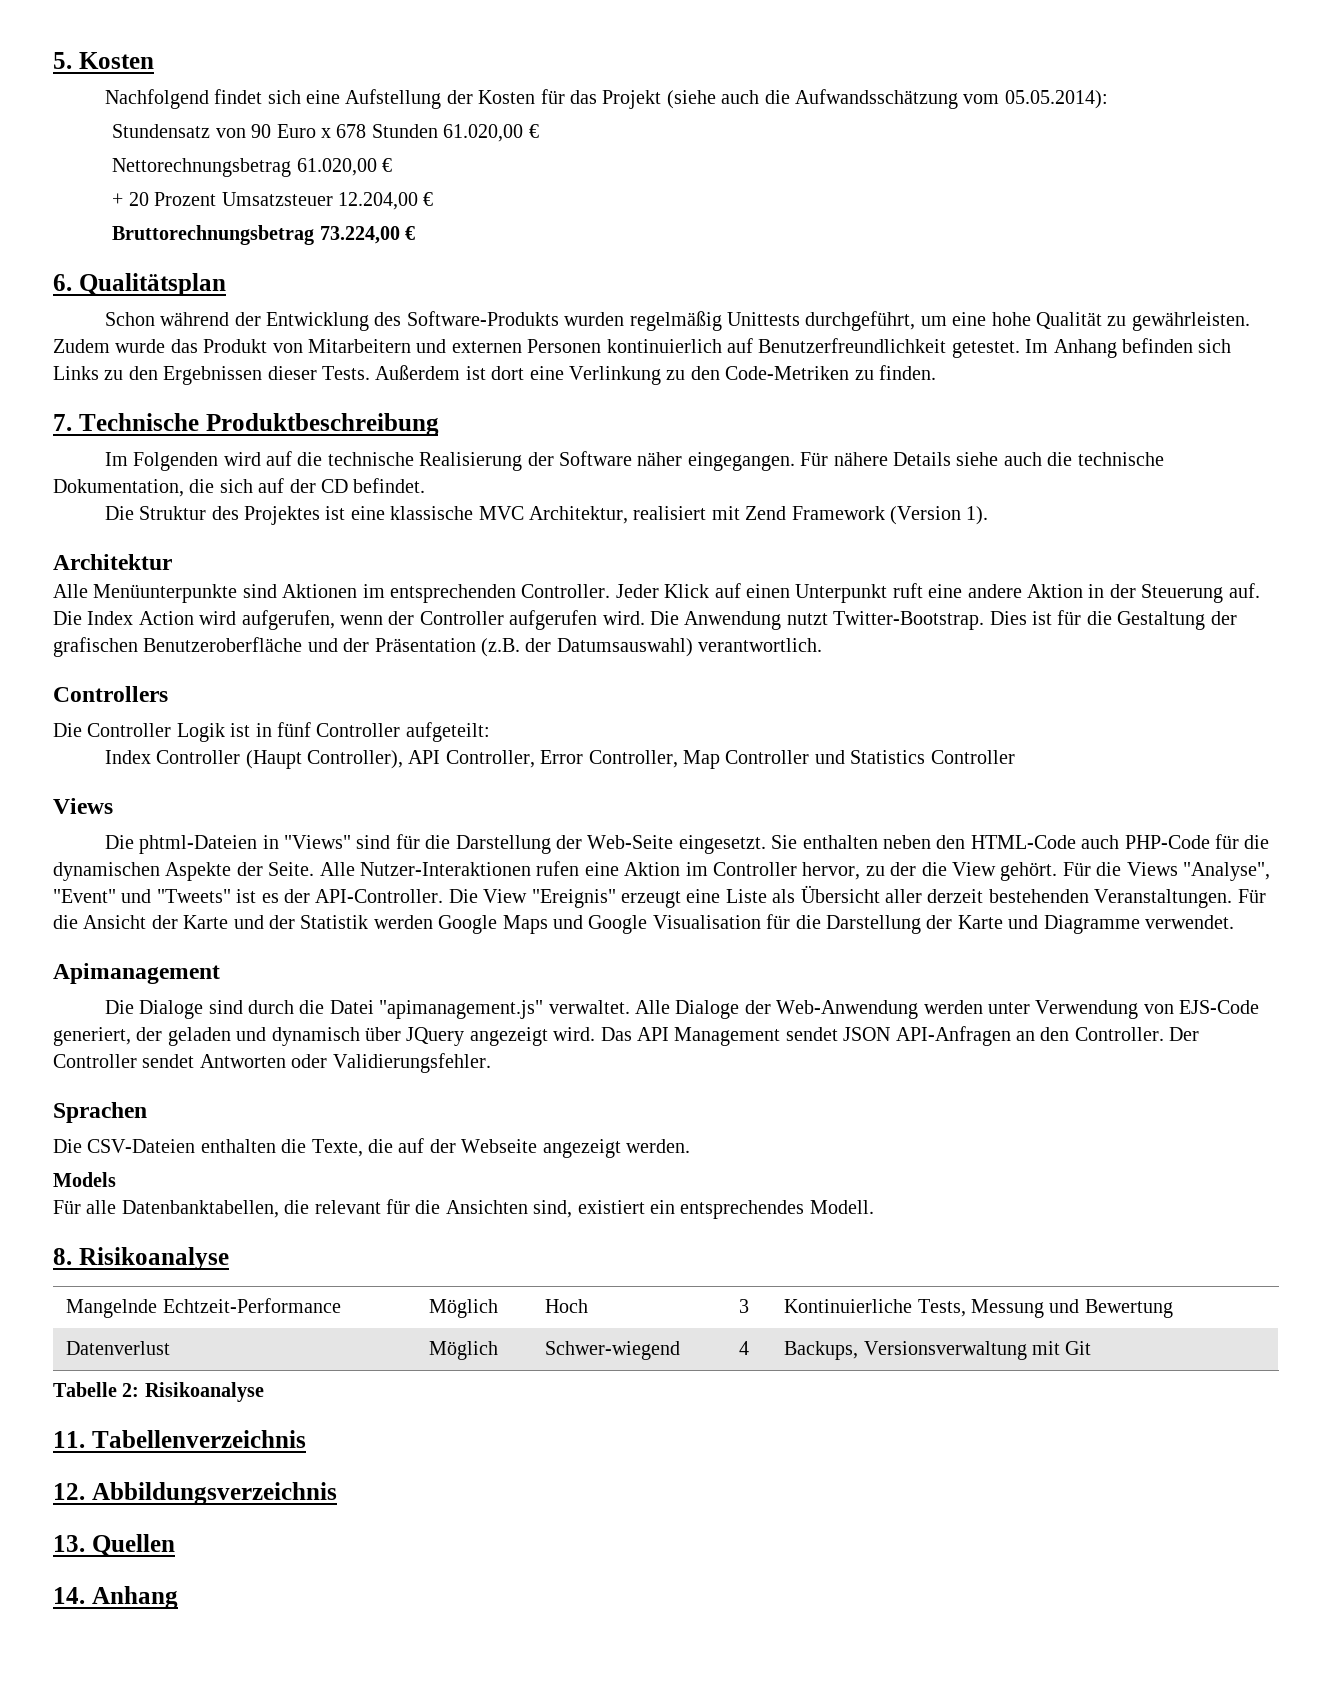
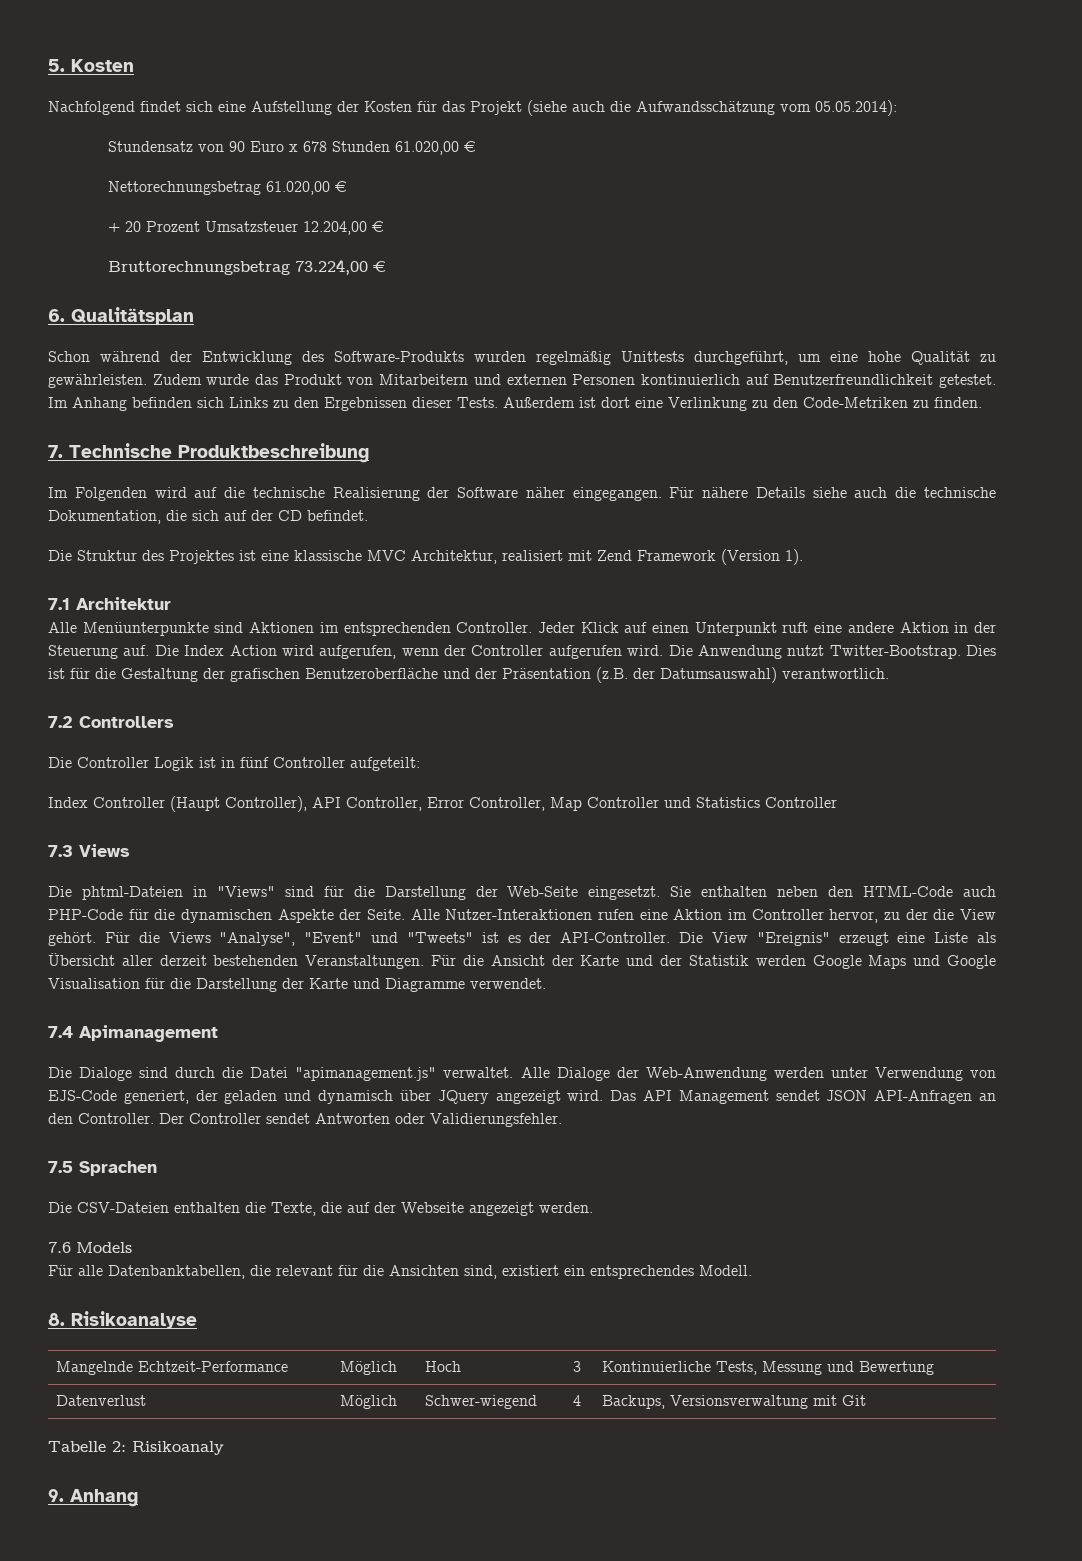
(989, 515) none -> [48,598,70,610] 7.1
(823, 645) none -> [48,716,73,728] 7.2
(1015, 757) none -> [48,845,73,857] 7.3
(1234, 922) none -> [48,1026,73,1038] 7.4
(491, 1063) none -> [48,1161,73,1173] 7.5
(690, 1146) none -> [48,1242,71,1253] 7.6
[144,1382,264,1402] [53,1430,306,1448] [53,1482,337,1505] [53,1534,175,1557] [53,1587,85,1604] Risikoanalyse // 11. Tabellenverzeichnis // 12. Abbildungsverzeichnis // 13. Quellen // 14. -> [132,1441,224,1455] [48,1489,64,1502] Risikoanaly // 9.

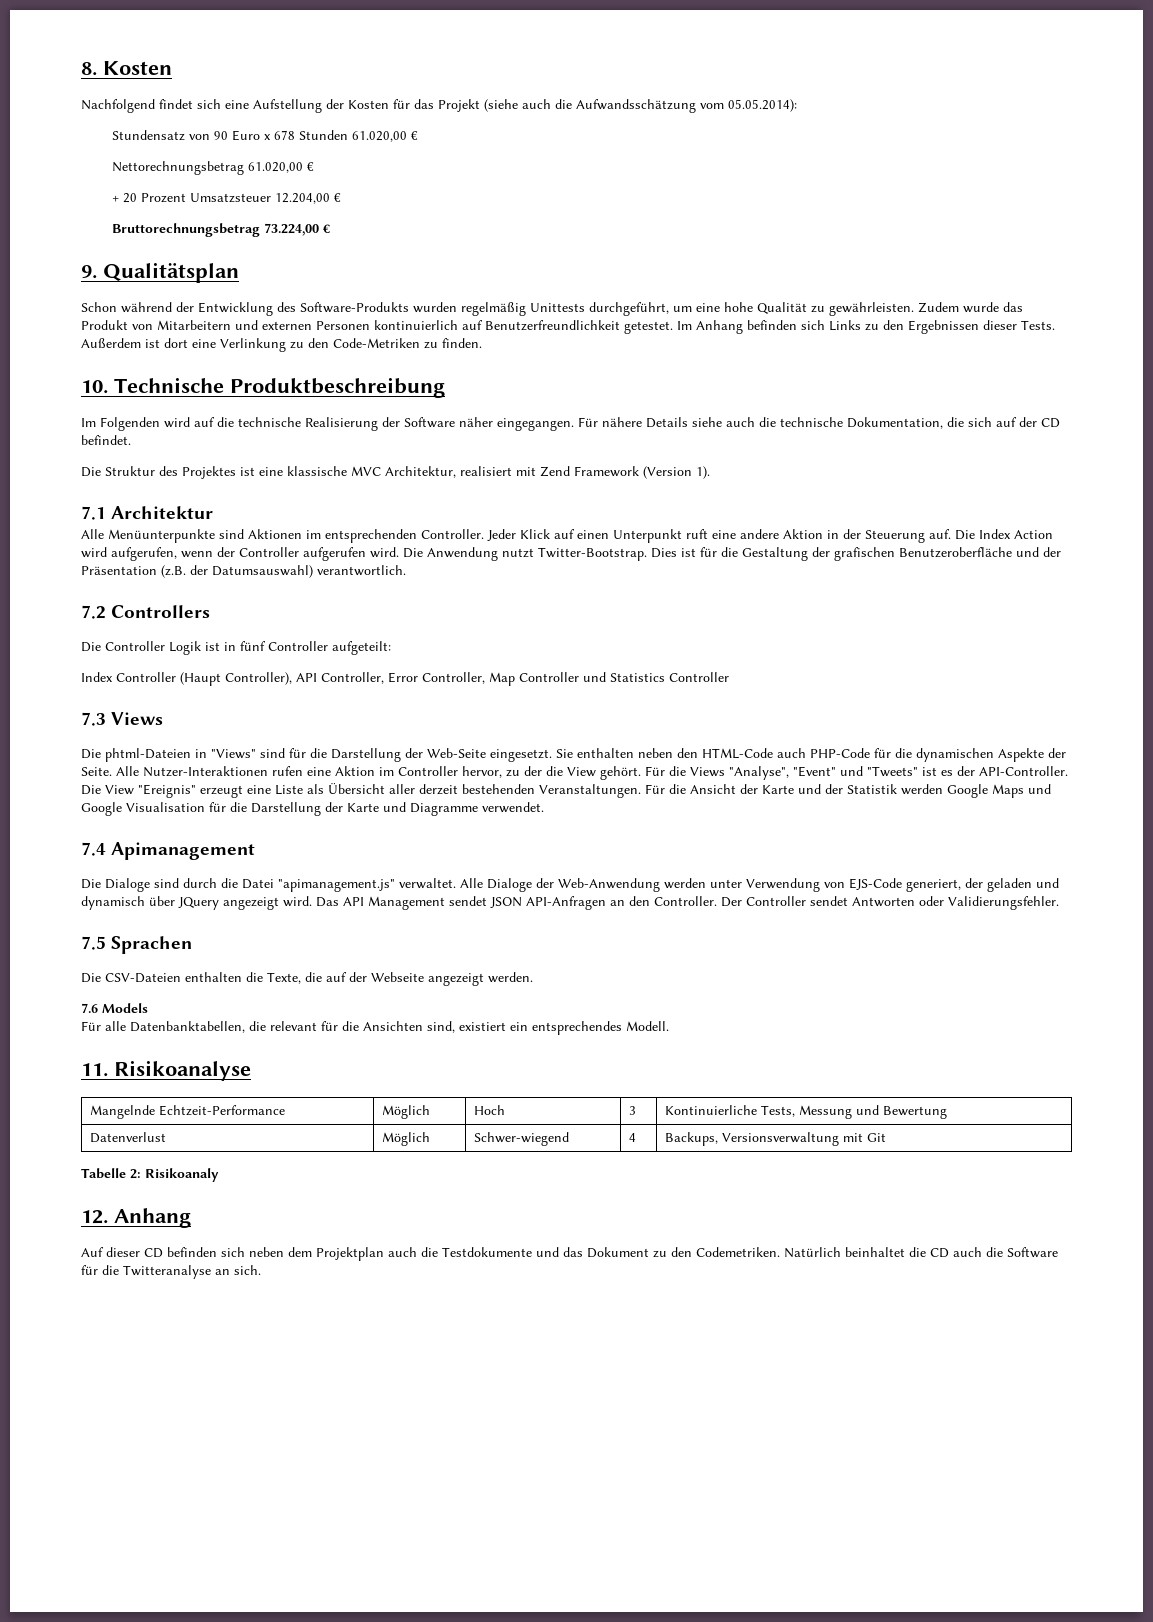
[48,59,65,72] 5. -> [81,62,97,76] 8.
[48,309,65,322] 6. -> [81,265,97,279] 9.
[48,445,63,458] 7. -> [81,380,108,394] 10.
[48,1313,65,1326] 8. -> [81,1063,108,1077] 11.
[48,1489,138,1507] 9. Anhang -> [81,1208,191,1228] [81,1247,1058,1261] [81,1265,261,1279] 12. Anhang // Auf dieser CD befinden sich neben dem Projektplan auch die Testdokumente und das Dokument zu den Codemetriken. Natürlich beinhaltet die CD auch die Software für die Twitteranalyse an sich.

